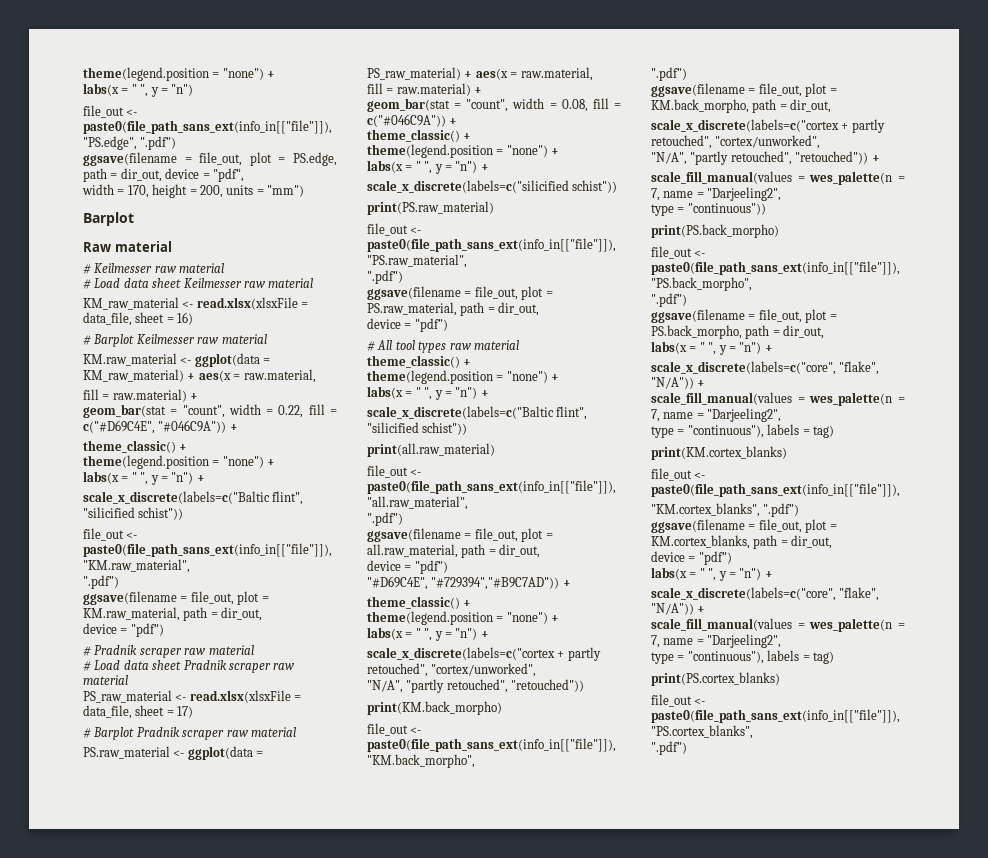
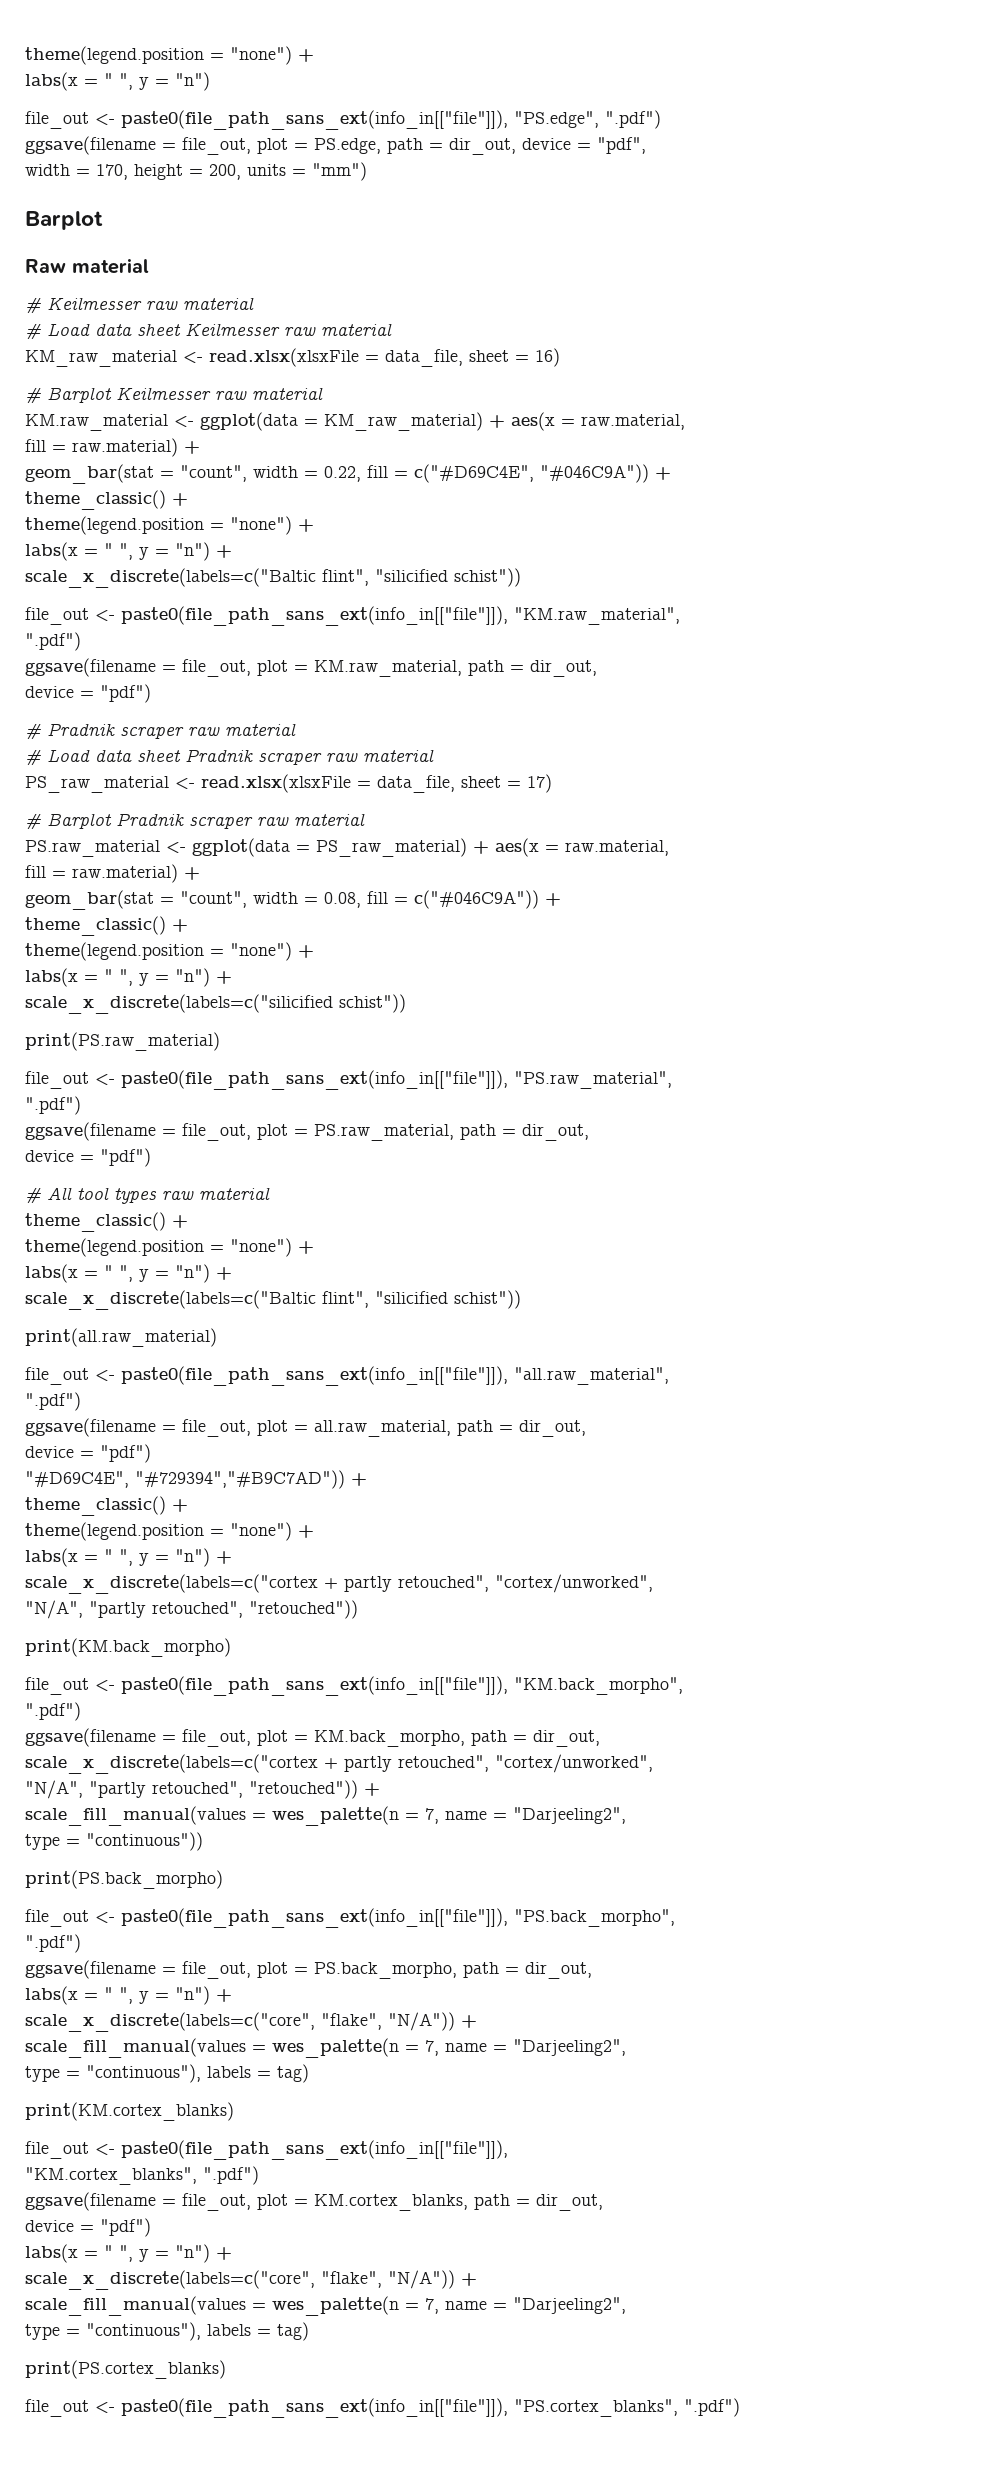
(753, 732) // -> (678, 2408) none

